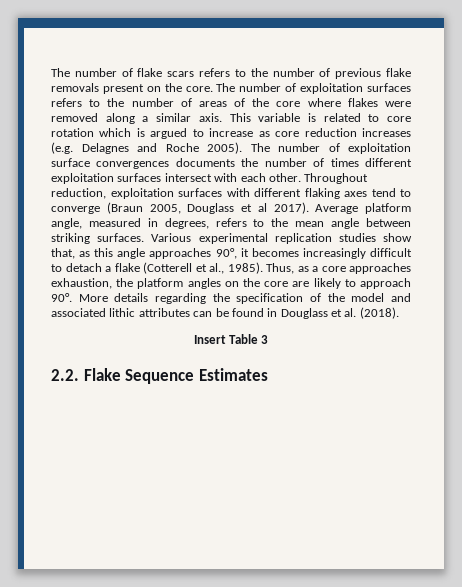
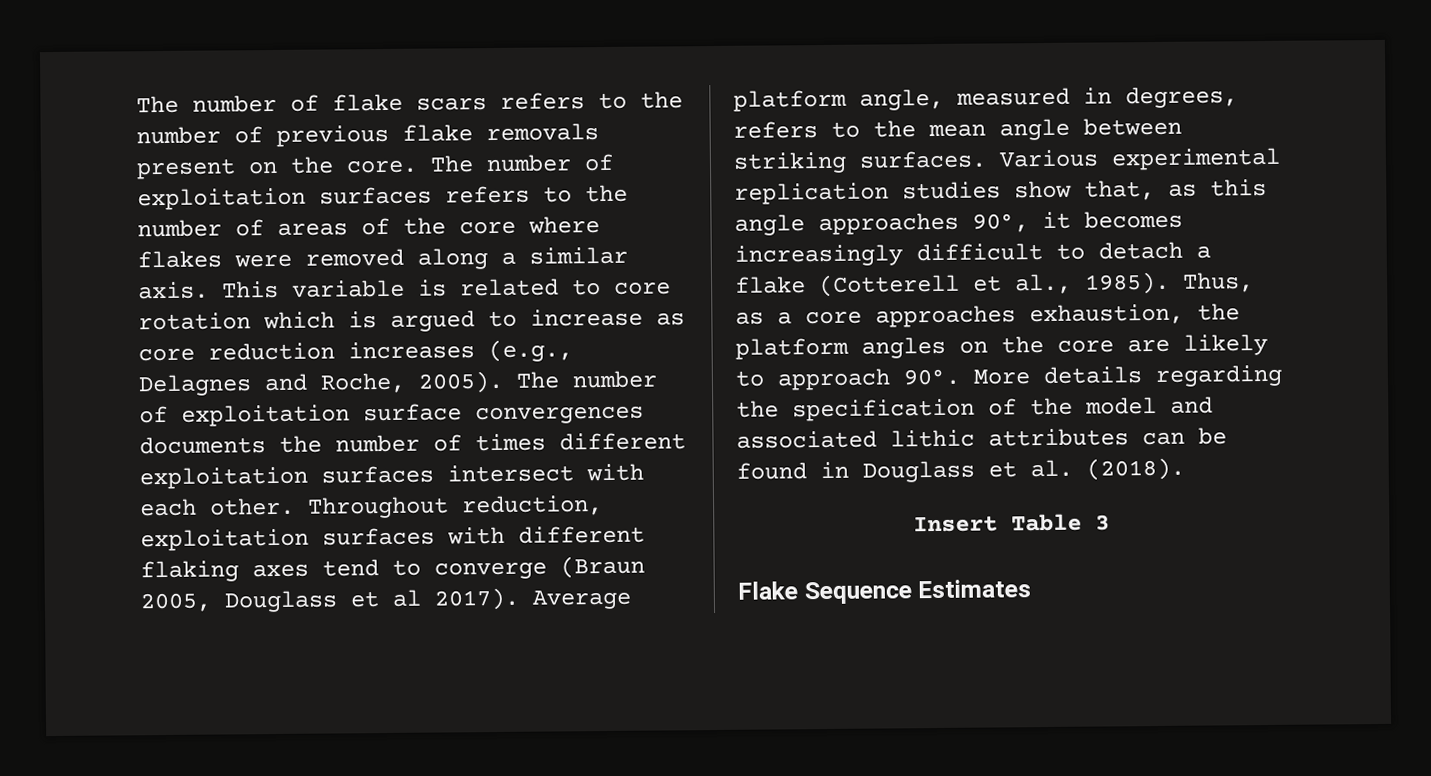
[51,142,73,154] (e.g. -> [488,339,573,363] (e.g.,
[165,143,199,152] Roche -> [320,372,406,394] Roche,
[51,369,79,381] 2.2. -> (1110, 522) none

